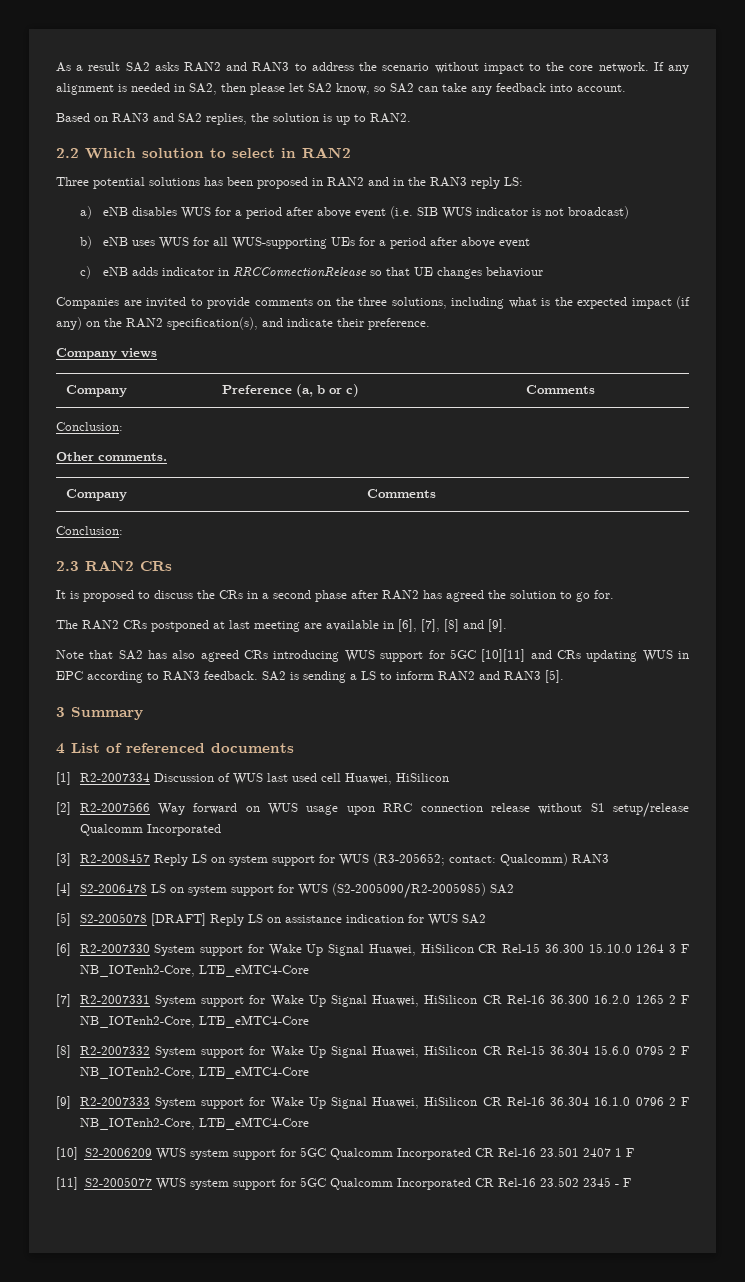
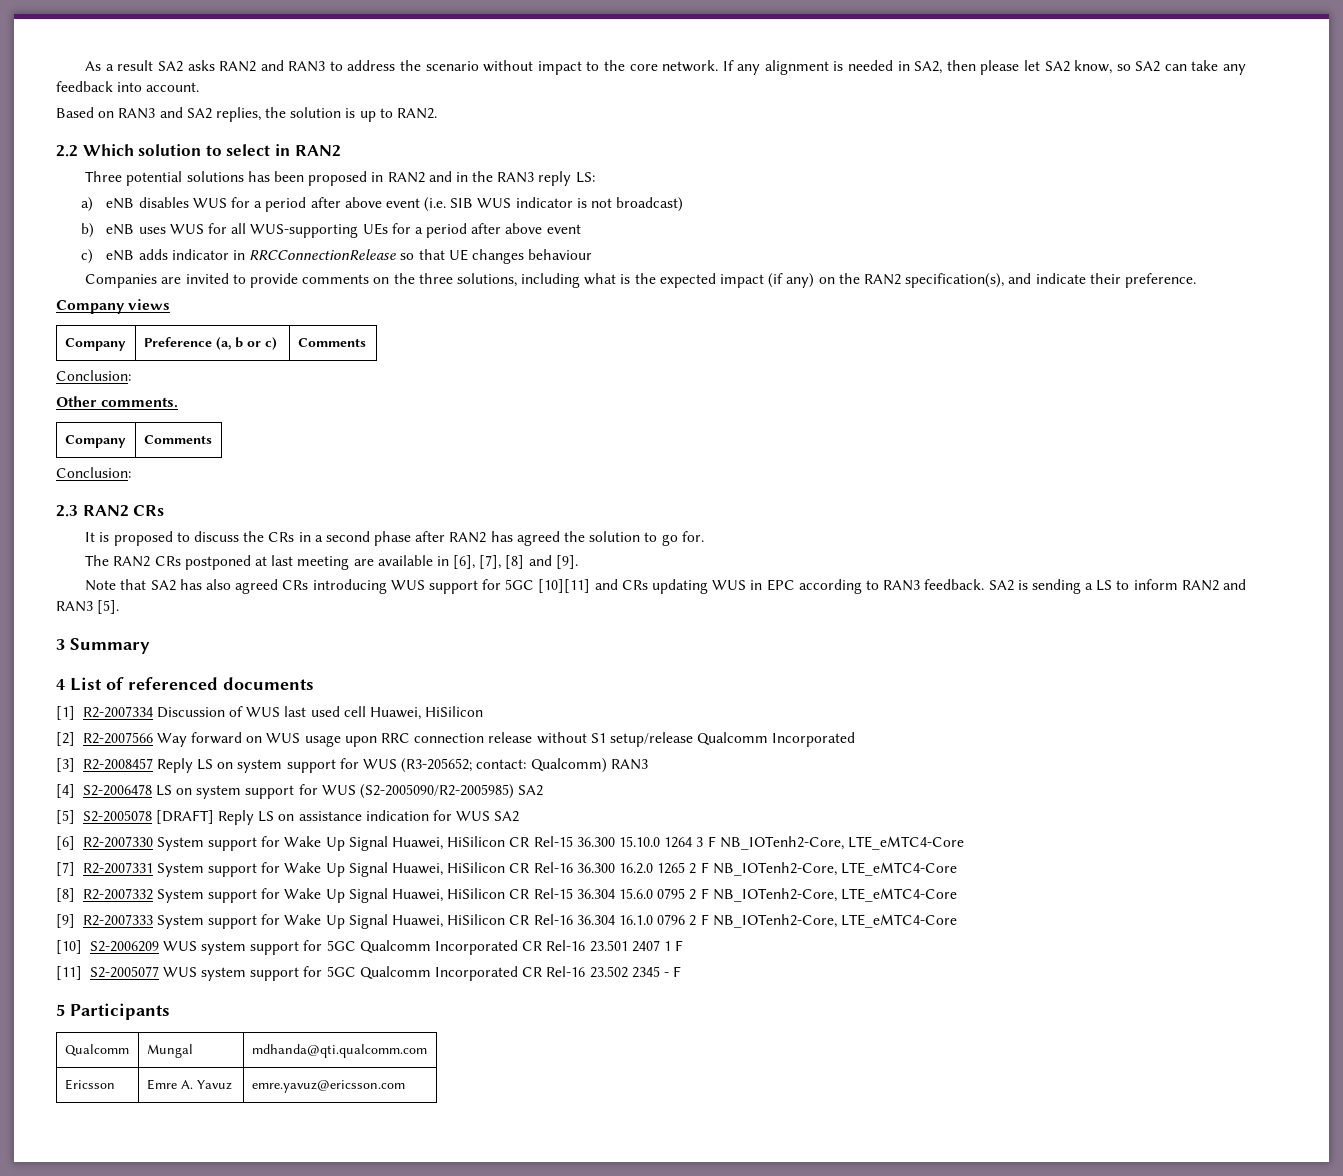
(631, 1182) none -> [56,1003,170,1020] [64,1044,129,1056] [146,1044,193,1058] [251,1044,427,1058] [64,1079,115,1090] [146,1079,232,1090] [251,1080,405,1093] // 5 Participants // Qualcomm | Mungal | mdhanda@qti.qualcomm.com // Ericsson | Emre A. Yavuz | emre.yavuz@ericsson.com

